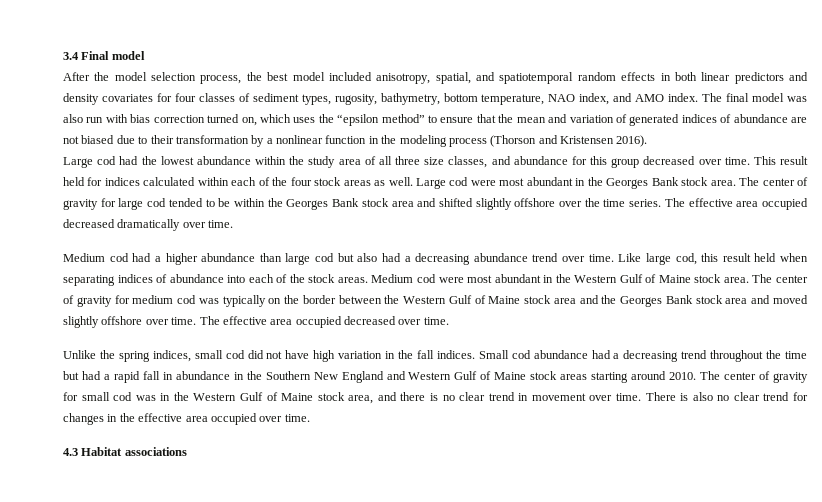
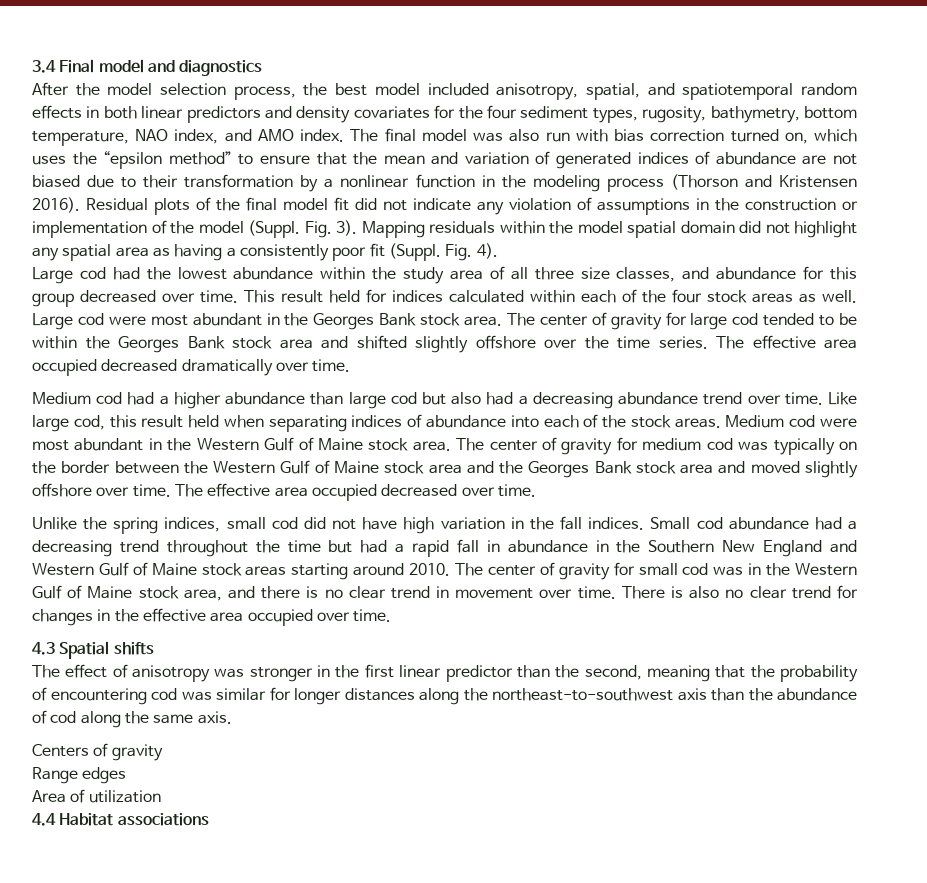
(145, 55) none -> [147,60,263,76] and diagnostics
[174,93,250,102] four classes of -> [458,105,517,119] the four
(648, 141) none -> [86,197,858,215] [32,220,857,238] [32,243,498,261] Residual plots of the final model fit did not indicate any violation of assumptions in the construction or implementation of the model (Suppl. Fig. 3). Mapping residuals within the model spatial domain did not highlight any spatial area as having a consistently poor fit (Suppl. Fig. 4).
(78, 452) none -> [59,641,154,659] [32,664,859,682] [32,687,857,705] [32,710,232,728] [32,743,163,761] [32,767,127,784] [32,789,161,803] [32,813,56,826] Spatial shifts // The effect of anisotropy was stronger in the first linear predictor than the second, meaning that the probability of encountering cod was similar for longer distances along the northeast-to-southwest axis than the abundance of cod along the same axis. // Centers of gravity // Range edges // Area of utilization // 4.4

